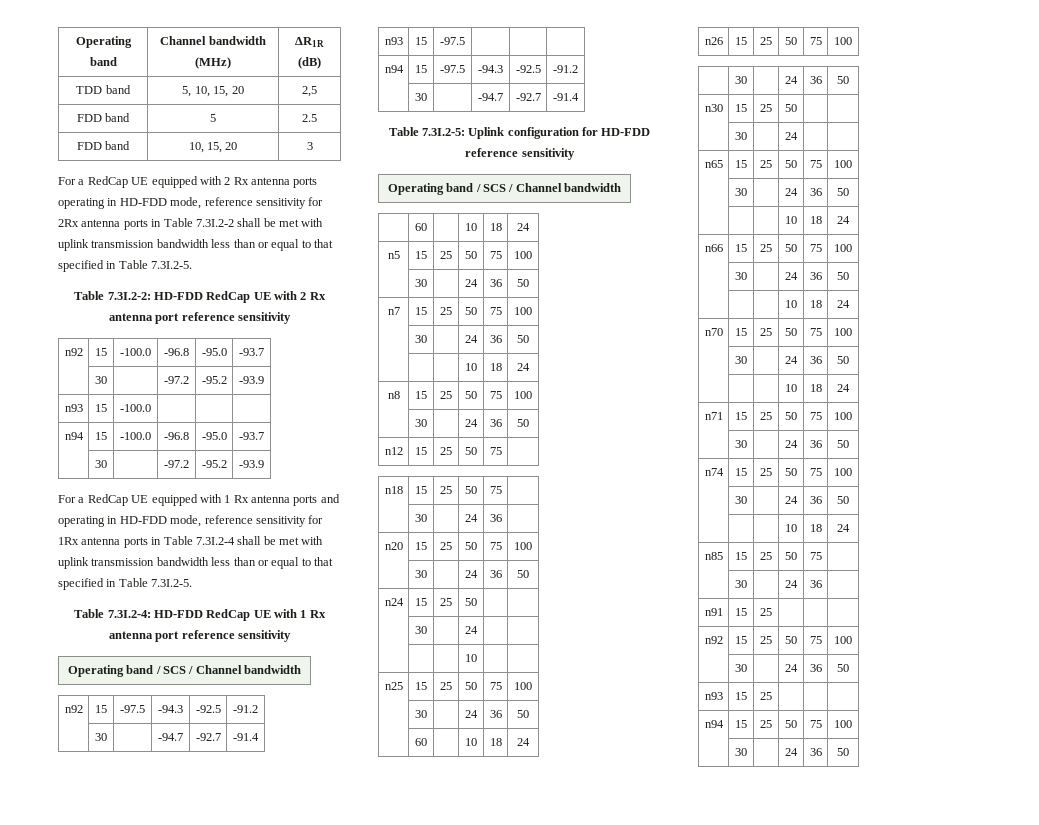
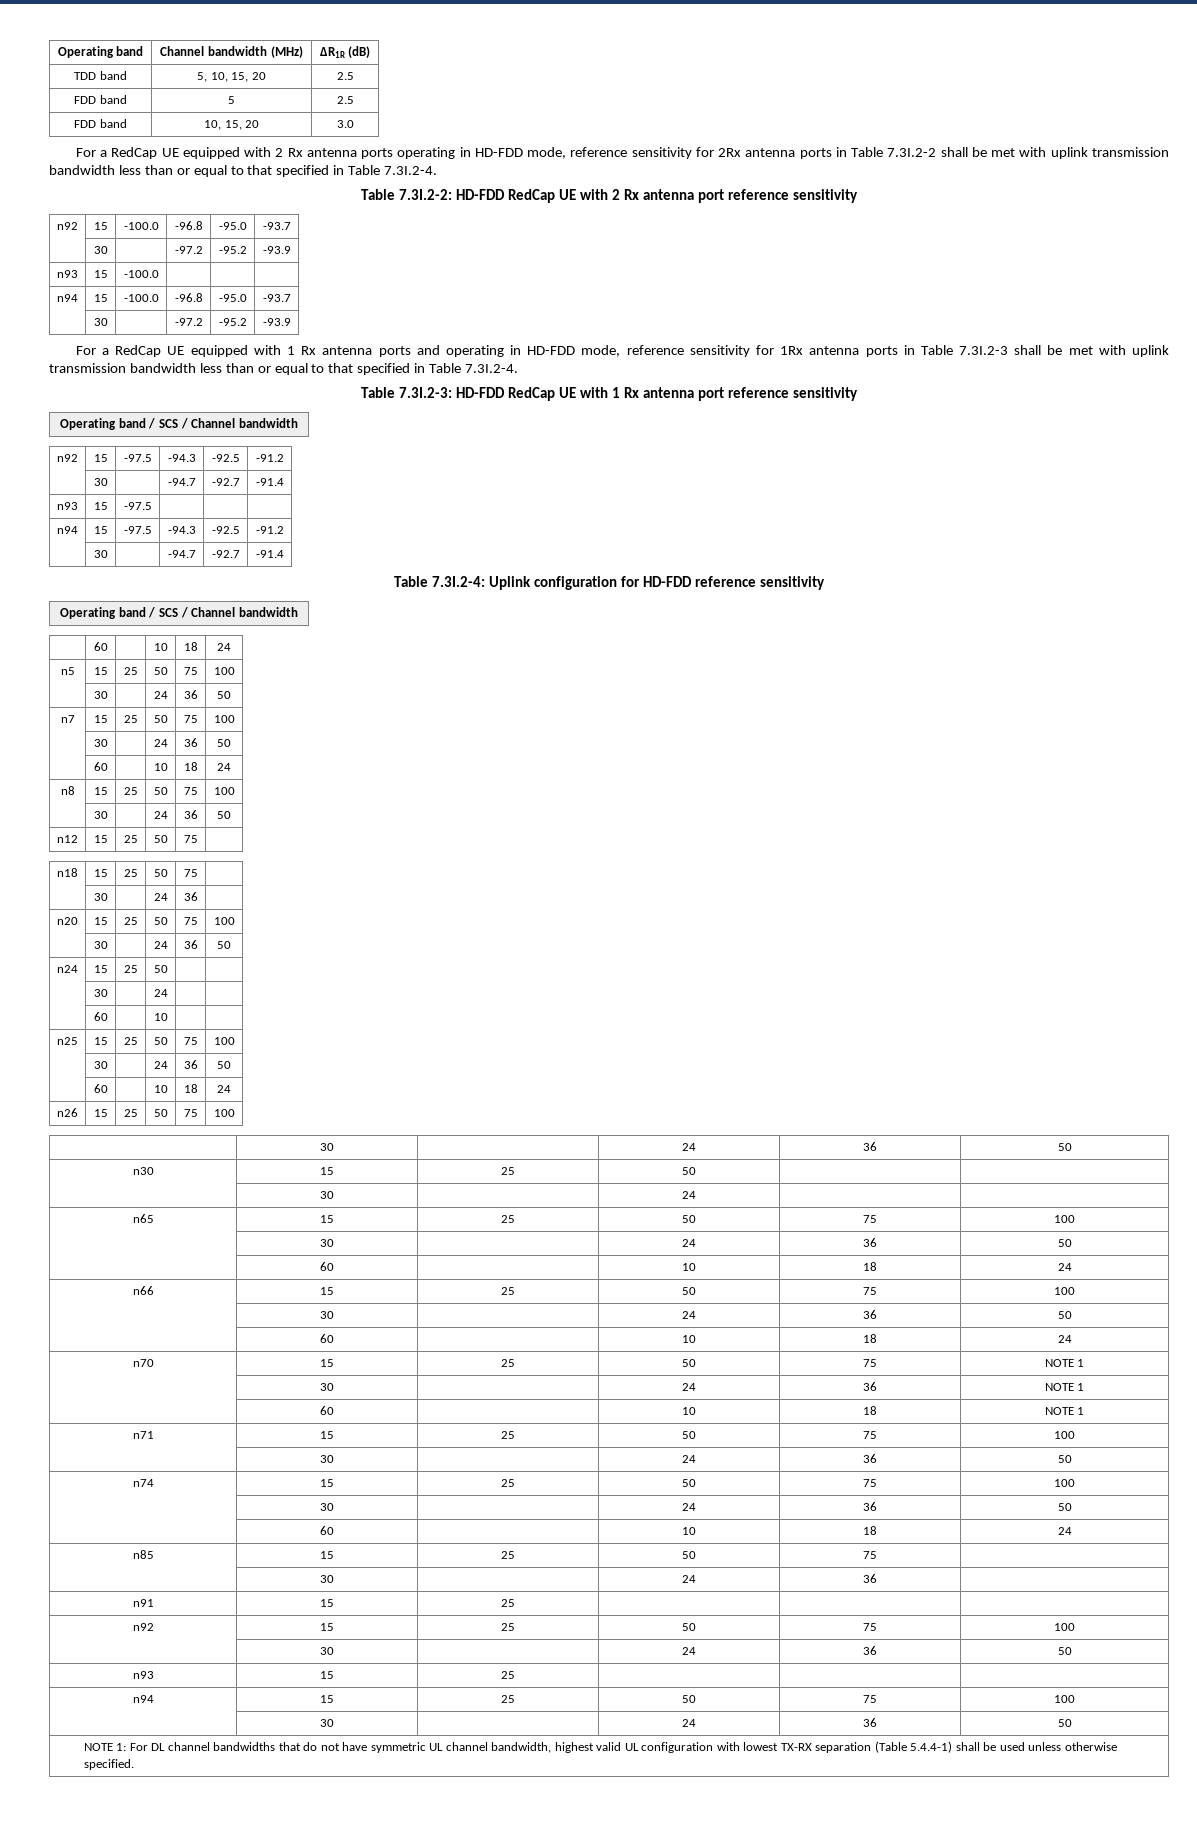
[302,86,317,97] 2,5 -> [336,72,354,80] 2.5
[306,142,313,150] 3 -> [336,120,354,128] 3.0
[151,261,193,269] 7.3I.2-5. -> [384,166,438,175] 7.3I.2-4.
[195,537,235,545] 7.3I.2-4 -> [959,346,1009,355] 7.3I.2-3
[151,579,193,587] [74,609,151,618] 7.3I.2-5. // Table 7.3I.2-4: -> [465,364,519,373] [361,387,453,398] 7.3I.2-4. // Table 7.3I.2-3:
[421,128,465,136] 7.3I.2-5: -> [432,576,486,587] 7.3I.2-4:
(529, 339) none -> [93,762,108,771] 60
(478, 630) none -> [93,1012,108,1021] 60
(849, 192) none -> [320,1262,334,1271] 60
(849, 276) none -> [320,1334,334,1343] 60
[834,328,852,336] [735,356,747,364] [785,356,798,364] [809,356,822,364] [837,356,849,364] [785,384,797,392] [809,384,822,392] [837,384,850,392] 100 // | 30 | | 24 | 36 | 50 // | | | 10 | 18 | 24 -> [1044,1359,1085,1367] [320,1383,334,1391] [682,1383,696,1391] [863,1382,877,1391] [1044,1383,1085,1391] [320,1406,334,1415] [682,1407,696,1415] [863,1406,877,1415] [1044,1407,1085,1415] NOTE 1 // | 30 | | 24 | 36 | NOTE 1 // | 60 | | 10 | 18 | NOTE 1
(849, 500) none -> [320,1526,334,1535] 60
(849, 752) none -> [83,1741,1117,1753] [83,1759,134,1770] // NOTE 1: For DL channel bandwidths that do not have symmetric UL channel bandwidth, highest valid UL configuration with lowest TX-RX separation (Table 5.4.4-1) shall be used unless otherwise specified.

